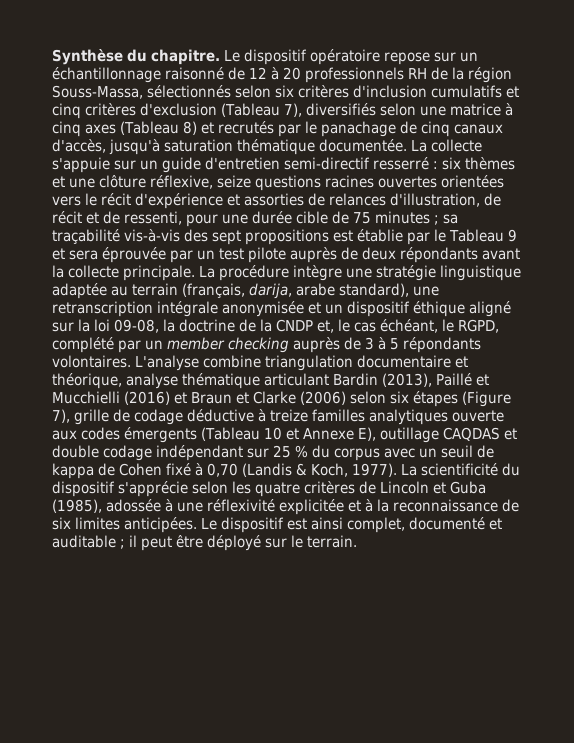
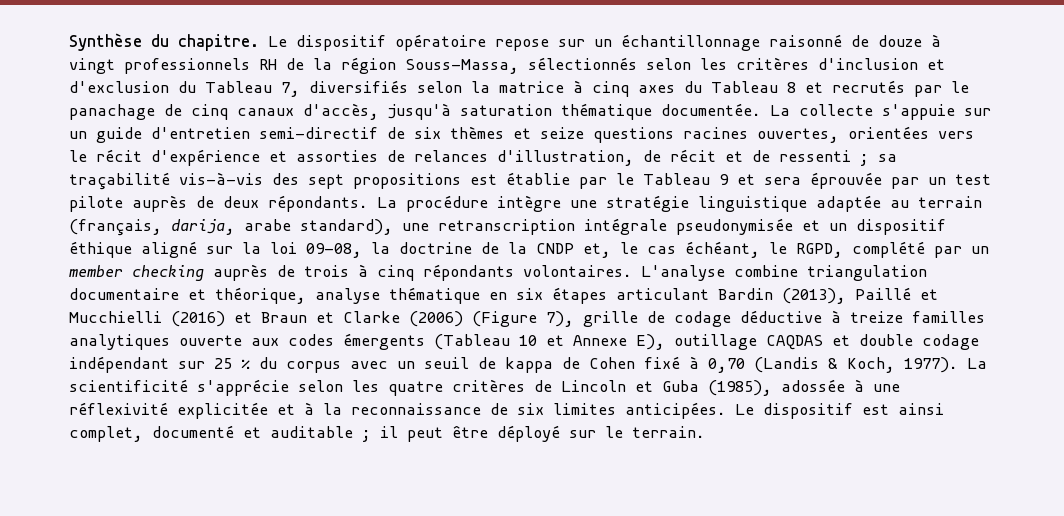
[249,67,301,80] 12 à 20 -> [878,34,941,47] [69,58,115,74] douze à vingt
[275,85,294,98] six -> [700,58,727,70] les
[431,85,519,98] [52,103,302,119] cumulatifs et cinq critères d'exclusion (Tableau 7), -> [927,59,945,70] [69,81,300,97] et d'exclusion du Tableau 7,
[419,106,446,116] une -> [471,81,490,93] la
[120,121,197,135] (Tableau 8) -> [684,81,796,93] du Tableau 8
[373,157,438,170] resserré : -> [387,127,405,139] de
[69,175,213,189] une clôture réflexive, -> (531, 133) none
[378,176,437,188] ouvertes -> [757,128,839,143] ouvertes,
[124,211,430,227] ressenti, pour une durée cible de 75 minutes -> [779,150,851,162] ressenti
[400,247,520,263] [52,265,195,281] répondants avant la collecte principale. -> [268,195,368,212] répondants.
[222,301,304,317] anonymisée -> [676,218,793,235] pseudonymisée
[365,337,399,350] 3 à 5 -> [304,264,414,281] trois à cinq
(260, 381) none -> [489,287,607,304] en six étapes
[350,391,458,407] selon six étapes -> (463, 319) none
[502,463,520,476] [52,481,115,497] du dispositif -> (188, 385) none

